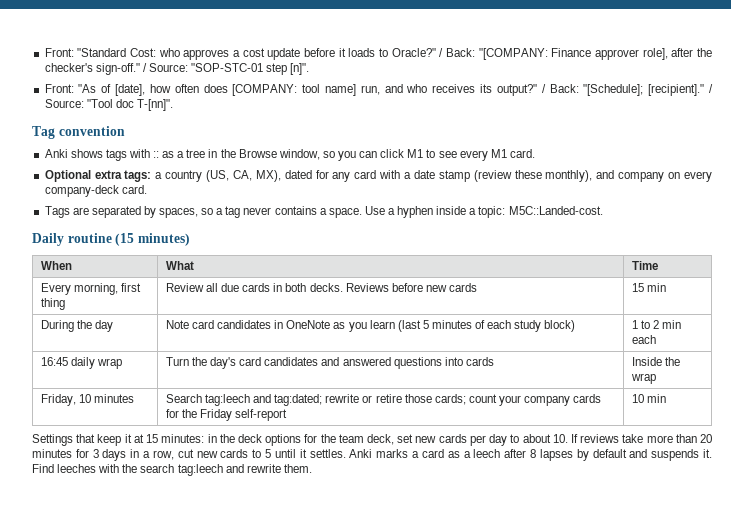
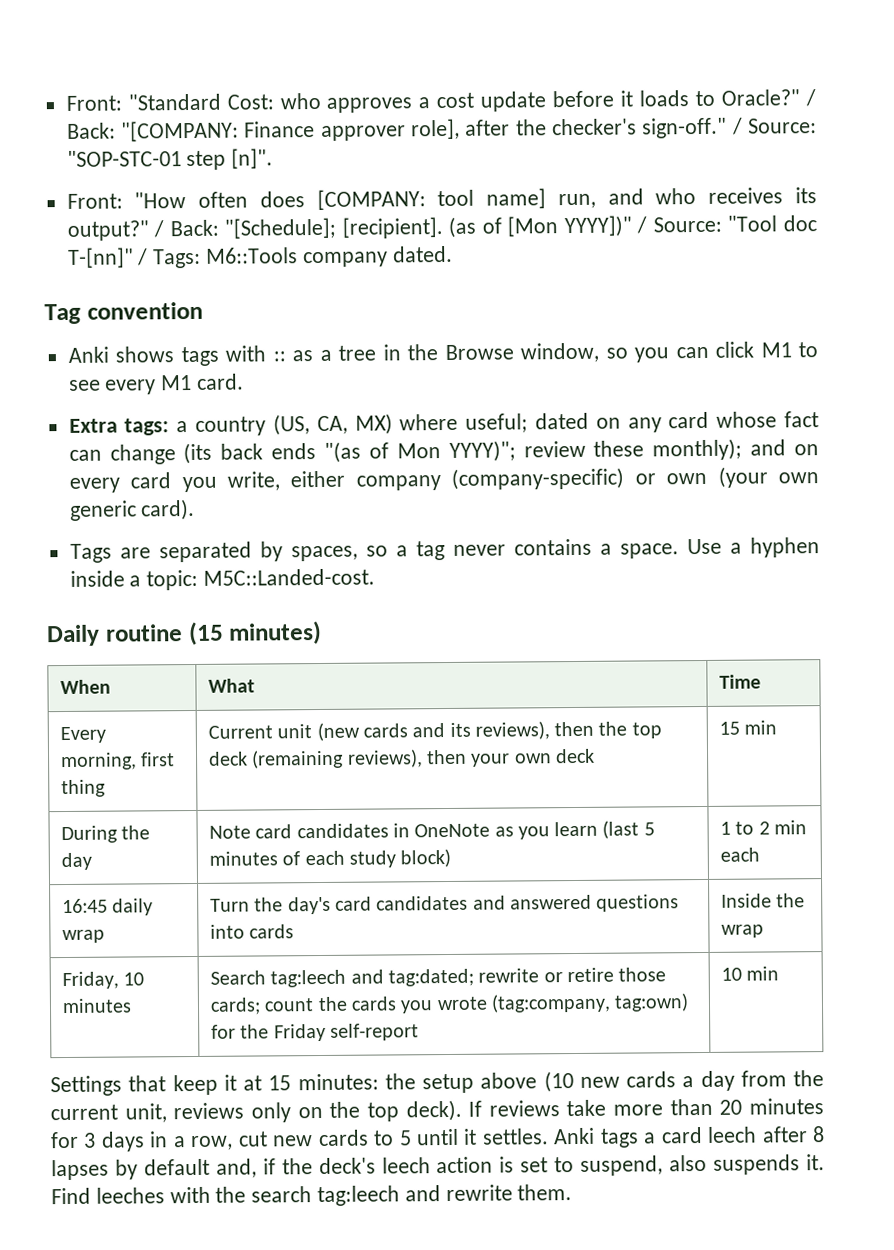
[78,84,171,96] "As of [date], how -> [134,192,187,209] "How
[648,84,713,96] [44,99,173,111] [recipient]." / Source: "Tool doc T-[nn]". -> [341,215,817,239] [67,245,453,269] [recipient]. (as of [Mon YYYY])" / Source: "Tool doc T-[nn]" / Tags: M6::Tools company dated.
[44,170,122,182] Optional extra -> [68,418,118,433] Extra
[255,170,712,182] [44,185,147,197] MX), dated for any card with a date stamp (review these monthly), and company on every company-deck card. -> [354,411,820,435] [68,438,820,465] [68,466,820,493] [69,498,196,521] MX) where useful; dated on any card whose fact can change (its back ends "(as of Mon YYYY)"; review these monthly); and on every card you write, either company (company-specific) or own (your own generic card).
[165,283,477,292] Review all due cards in both decks. Reviews before new cards -> [208,721,662,742] [208,748,595,769] Current unit (new cards and its reviews), then the top deck (remaining reviews), then your own deck
[498,394,602,406] your company cards -> [317,993,690,1014] the cards you wrote (tag:company, tag:own)
[207,434,568,446] in the deck options for the team deck, set new cards per day to about 10. -> [384,1070,824,1094] [50,1099,462,1123] the setup above (10 new cards a day from the current unit, reviews only on the top deck).
[376,449,409,458] marks -> [599,1128,639,1148] tags
[447,451,471,458] as a -> (703, 1135) none
[629,449,648,458] and -> [215,1154,708,1178] and, if the deck's leech action is set to suspend, also

